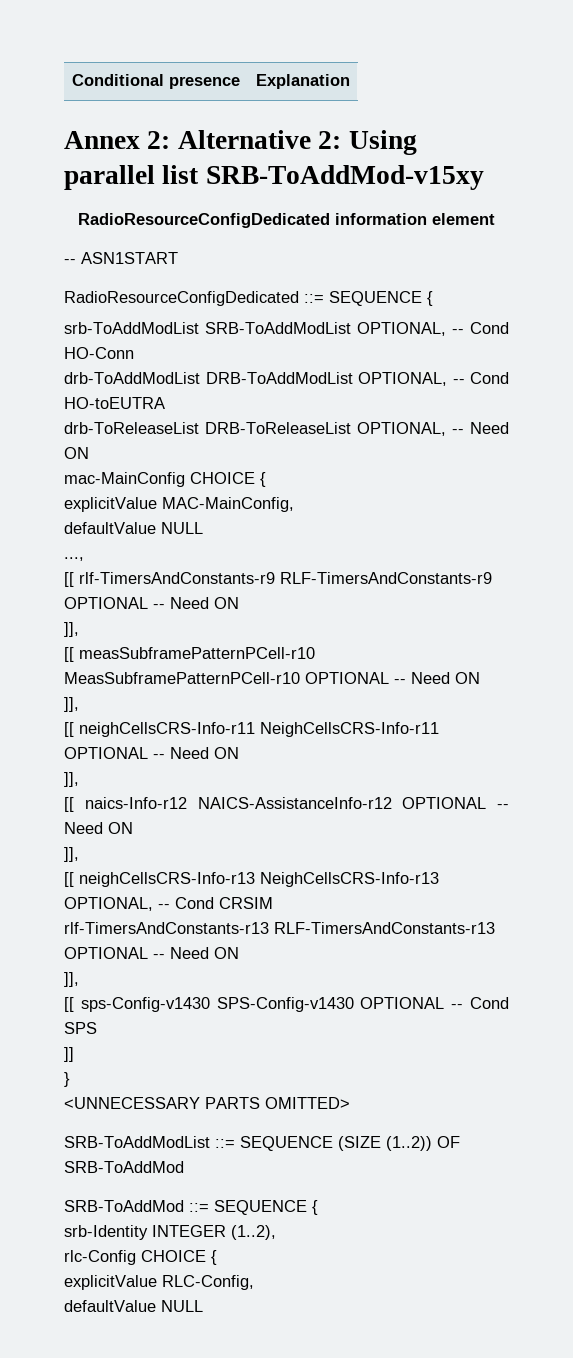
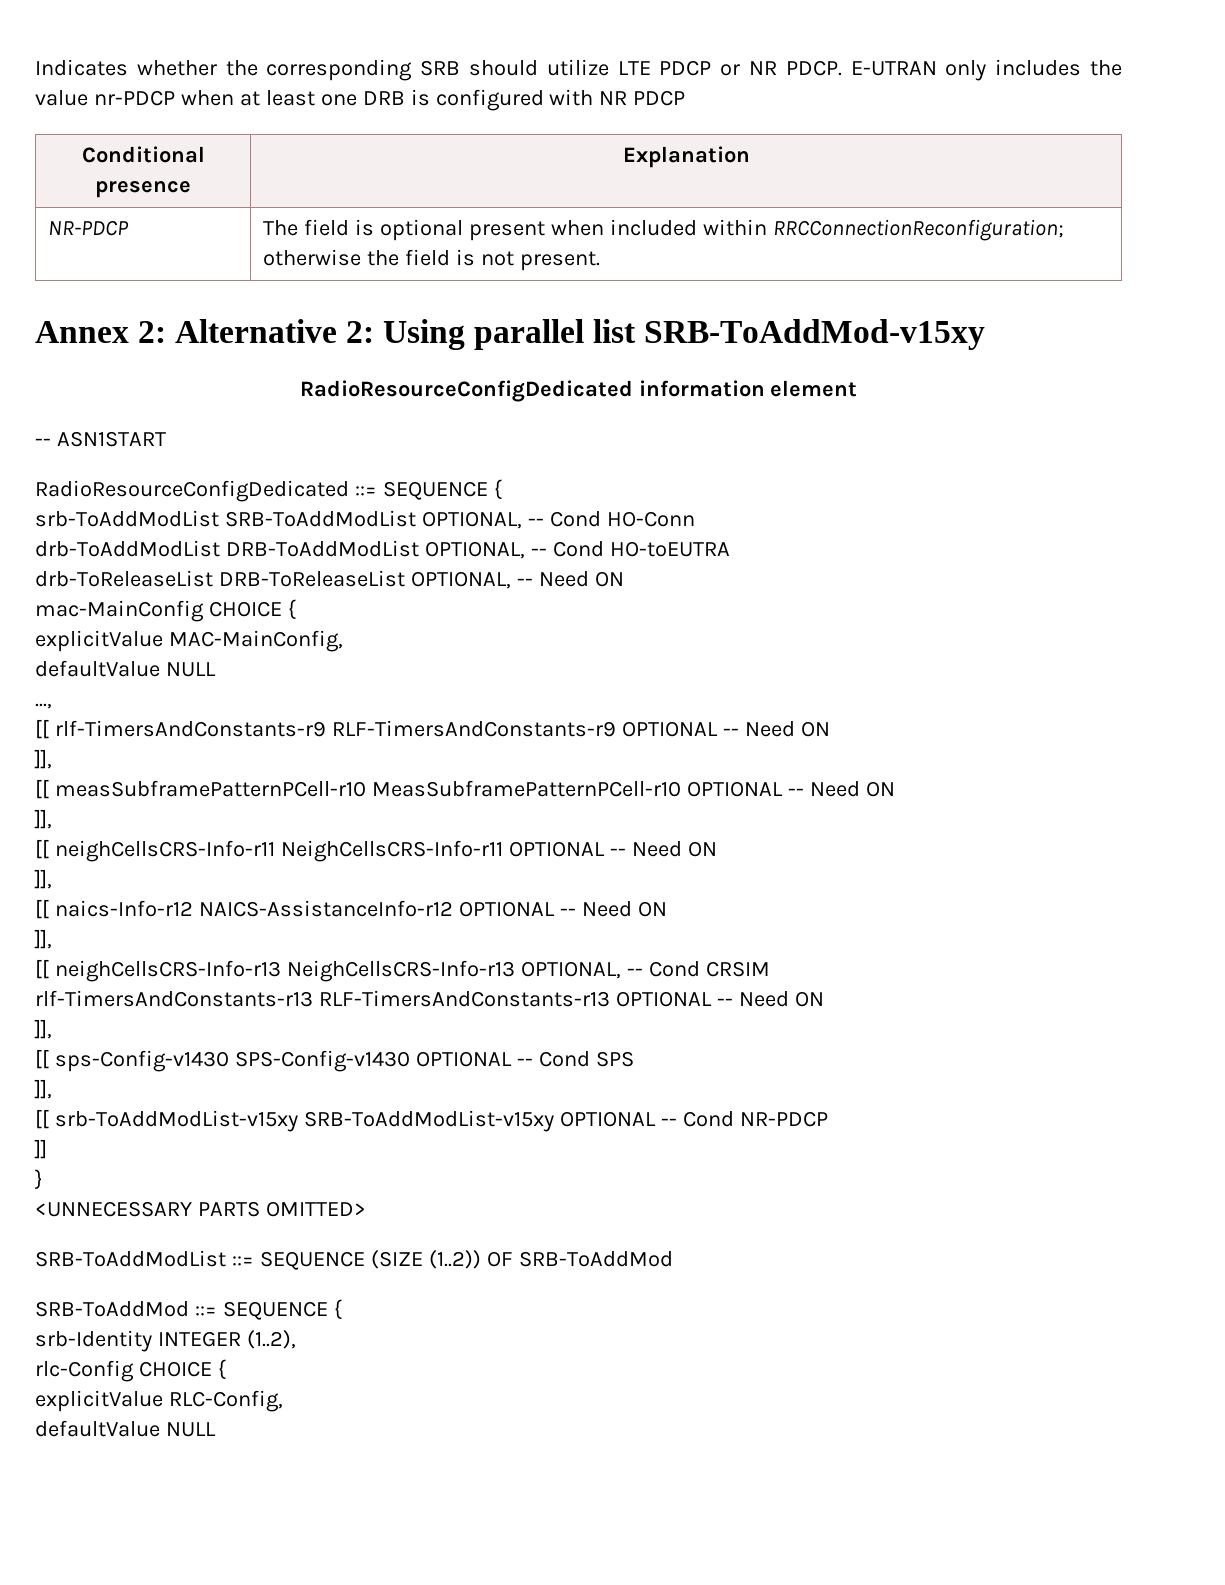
[72,74,240,89] [255,74,350,89] Conditional presence | Explanation -> [35,59,1122,81] [35,89,686,111] [81,146,205,163] [95,181,191,198] [622,146,750,168] [48,220,130,236] [263,219,1064,241] [263,249,600,271] Indicates whether the corresponding SRB should utilize LTE PDCP or NR PDCP. E-UTRAN only includes the value nr-PDCP when at least one DRB is configured with NR PDCP // Conditional presence | Explanation // NR-PDCP | The field is optional present when included within RRCConnectionReconfiguration; otherwise the field is not present.
(97, 1028) none -> [34,1079,52,1099] [35,1109,828,1132] // ]], // [[ srb-ToAddModList-v15xy SRB-ToAddModList-v15xy OPTIONAL -- Cond NR-PDCP

